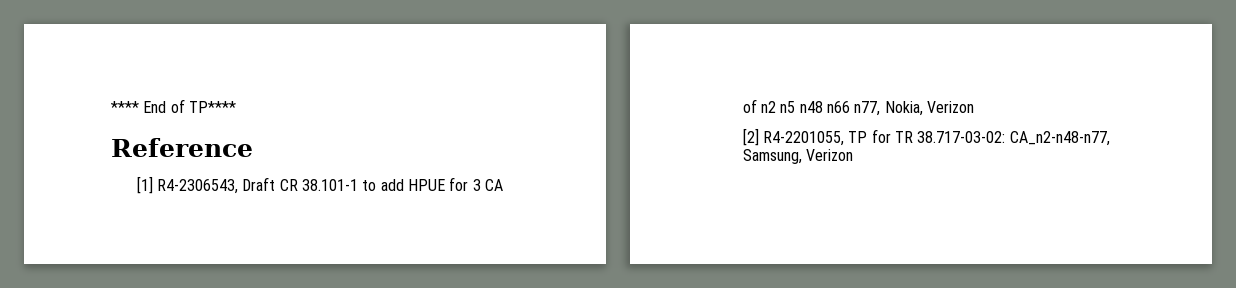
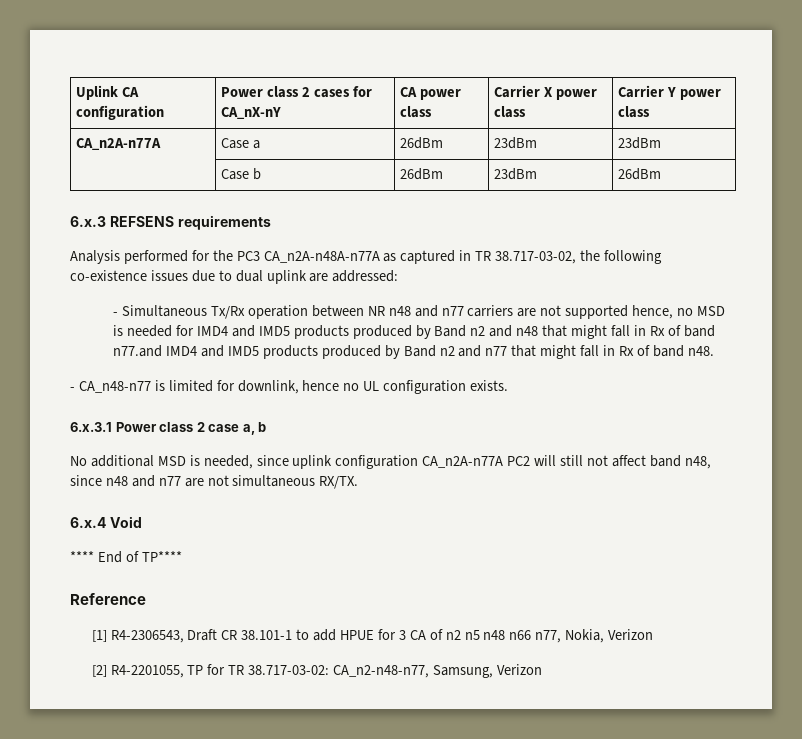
(111, 107) none -> [76,85,140,100] [76,105,165,120] [221,86,372,98] [221,107,282,119] [400,87,462,100] [400,106,433,118] [494,85,598,100] [494,106,527,118] [618,85,722,100] [618,106,651,118] [76,138,162,150] [221,138,261,149] [400,137,444,149] [494,137,538,149] [618,137,662,149] [221,168,262,180] [400,168,444,180] [494,168,538,180] [618,168,662,180] [70,215,271,230] [70,250,662,264] [70,270,399,284] [113,305,725,319] [113,325,715,339] [113,345,714,359] [70,380,509,394] [70,422,267,435] [70,455,711,469] [70,475,359,489] [70,516,142,528] Uplink CA configuration | Power class 2 cases for CA_nX-nY | CA power class | Carrier X power class | Carrier Y power class // CA_n2A-n77A | Case a | 26dBm | 23dBm | 23dBm // | Case b | 26dBm | 23dBm | 26dBm // 6.x.3 REFSENS requirements // Analysis performed for the PC3 CA_n2A-n48A-n77A as captured in TR 38.717-03-02, the following co-existence issues due to dual uplink are addressed: // - Simultaneous Tx/Rx operation between NR n48 and n77 carriers are not supported hence, no MSD is needed for IMD4 and IMD5 products produced by Band n2 and n48 that might fall in Rx of band n77.and IMD4 and IMD5 products produced by Band n2 and n77 that might fall in Rx of band n48. // - CA_n48-n77 is limited for downlink, hence no UL configuration exists. // 6.x.3.1 Power class 2 case a, b // No additional MSD is needed, since uplink configuration CA_n2A-n77A PC2 will still not affect band n48, since n48 and n77 are not simultaneous RX/TX. // 6.x.4 Void //

